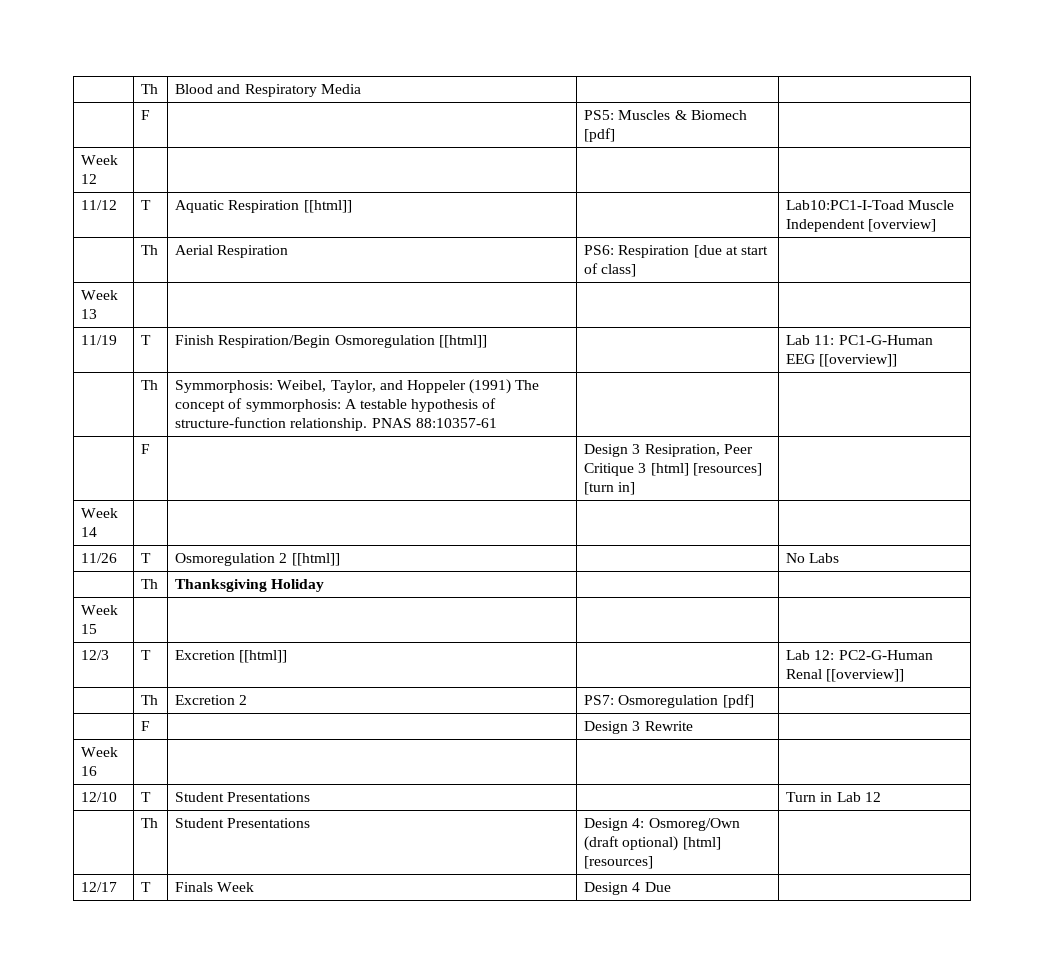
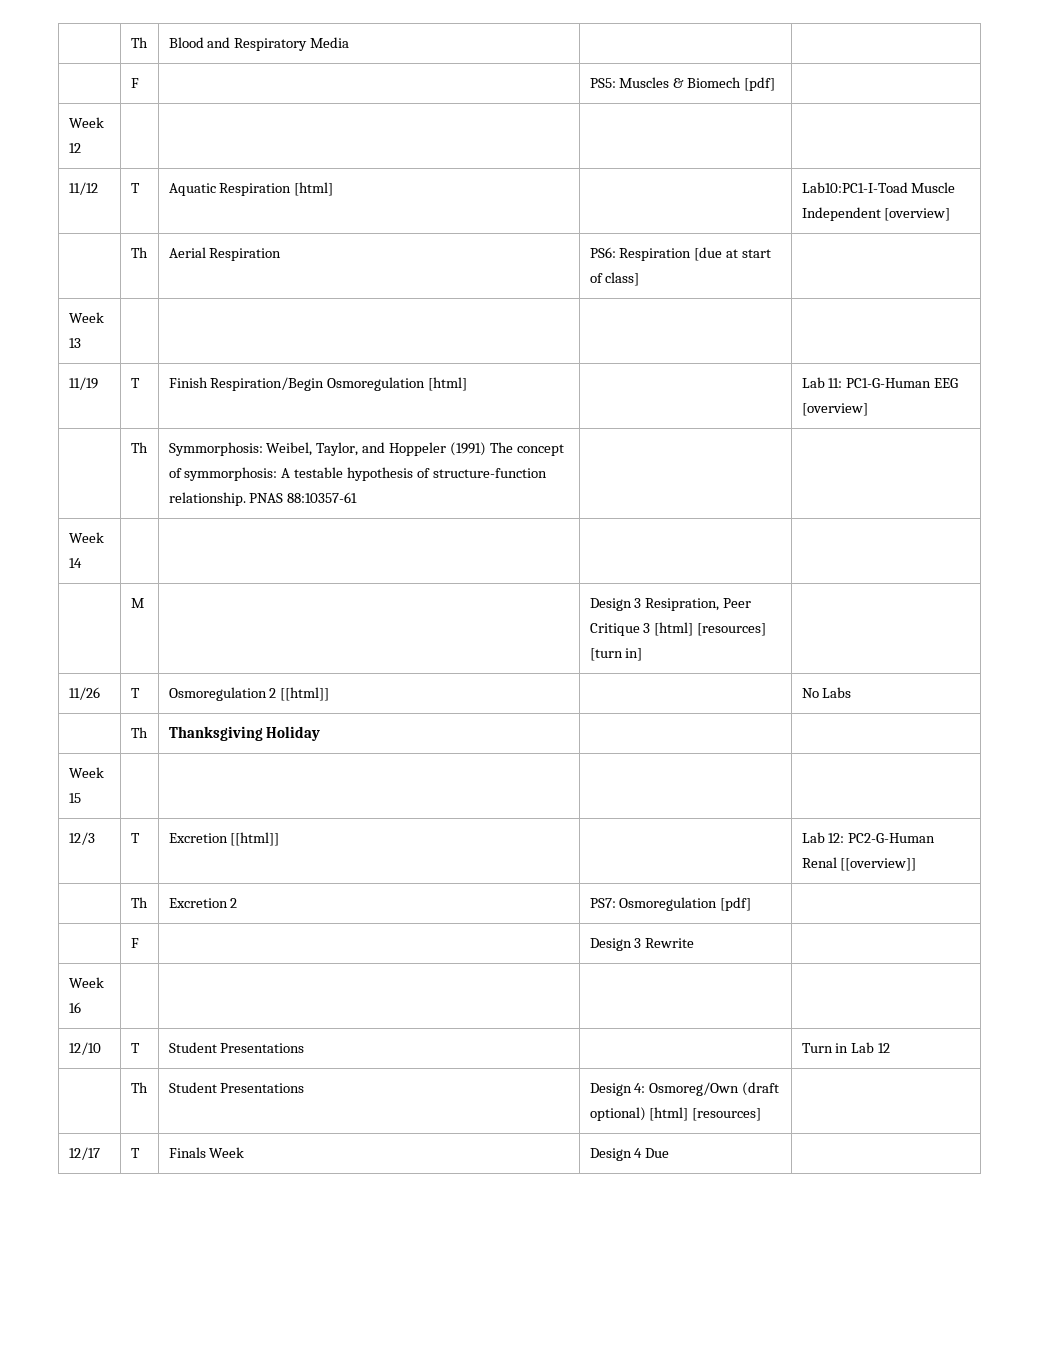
[303,200,352,213] [[html]] -> [294,182,334,196] [html]
[438,335,487,348] [[html]] -> [428,377,468,391] [html]
[819,354,898,367] [[overview]] -> [801,403,868,416] [overview]
[141,444,151,454] | F -> [68,532,104,543] [68,558,82,568] [130,598,144,608] Week 14 | | | | // | M
[81,508,119,518] [81,527,98,537] // Week 14 | | | | -> (643, 654) none

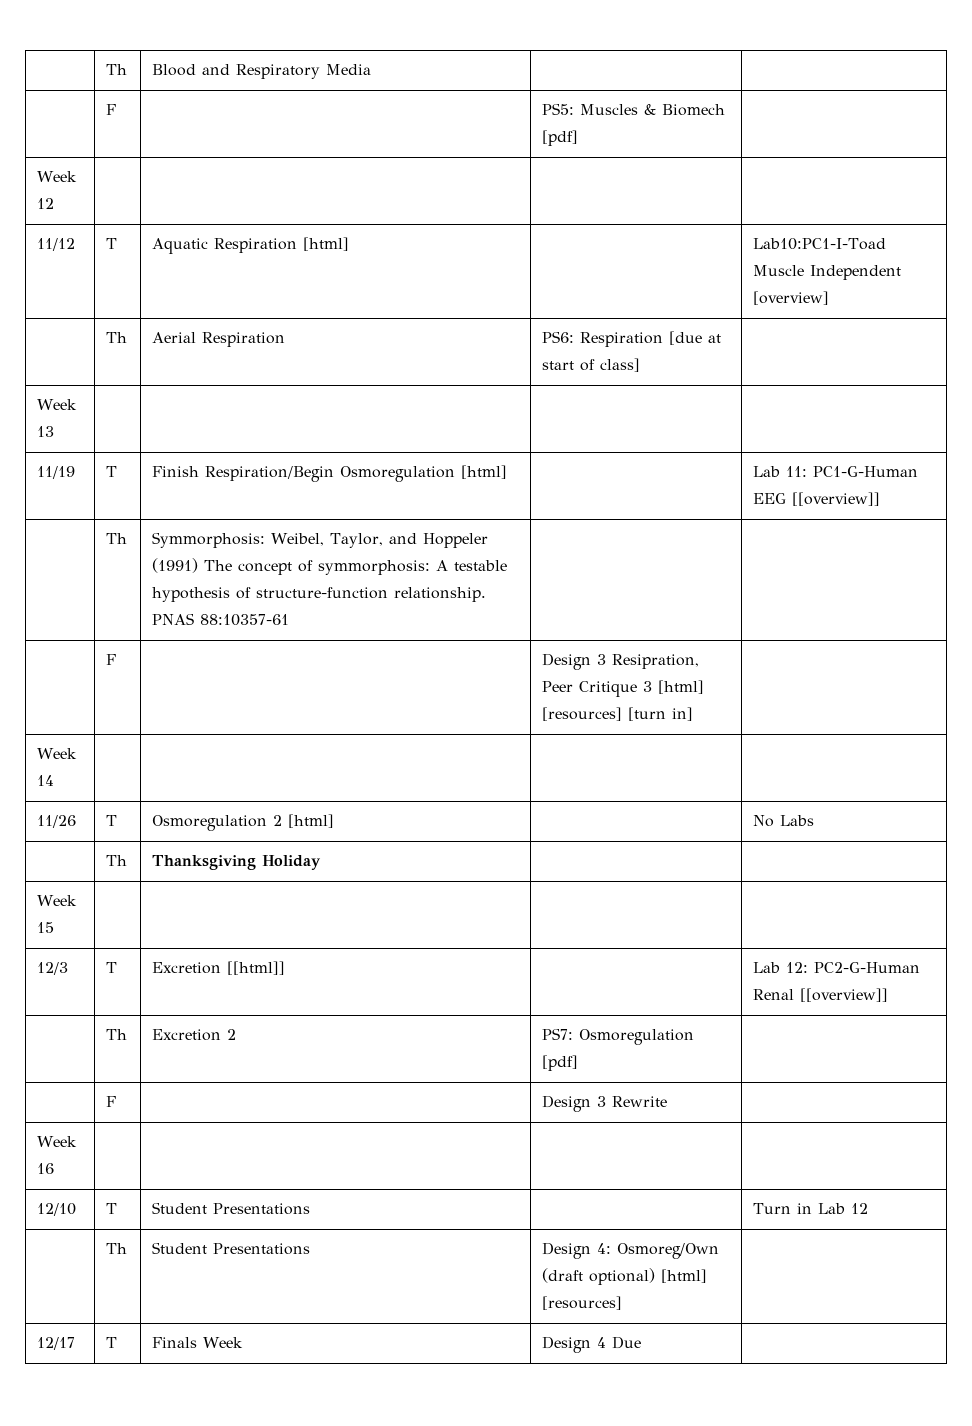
[801,403,868,416] [overview] -> [792,492,881,506] [[overview]]
[68,532,104,543] [68,558,82,568] [130,598,144,608] Week 14 | | | | // | M -> [106,654,117,665] | F
(643, 654) none -> [37,748,78,759] [37,775,55,786] // Week 14 | | | |
[280,687,330,701] [[html]] -> [288,814,335,828] [html]

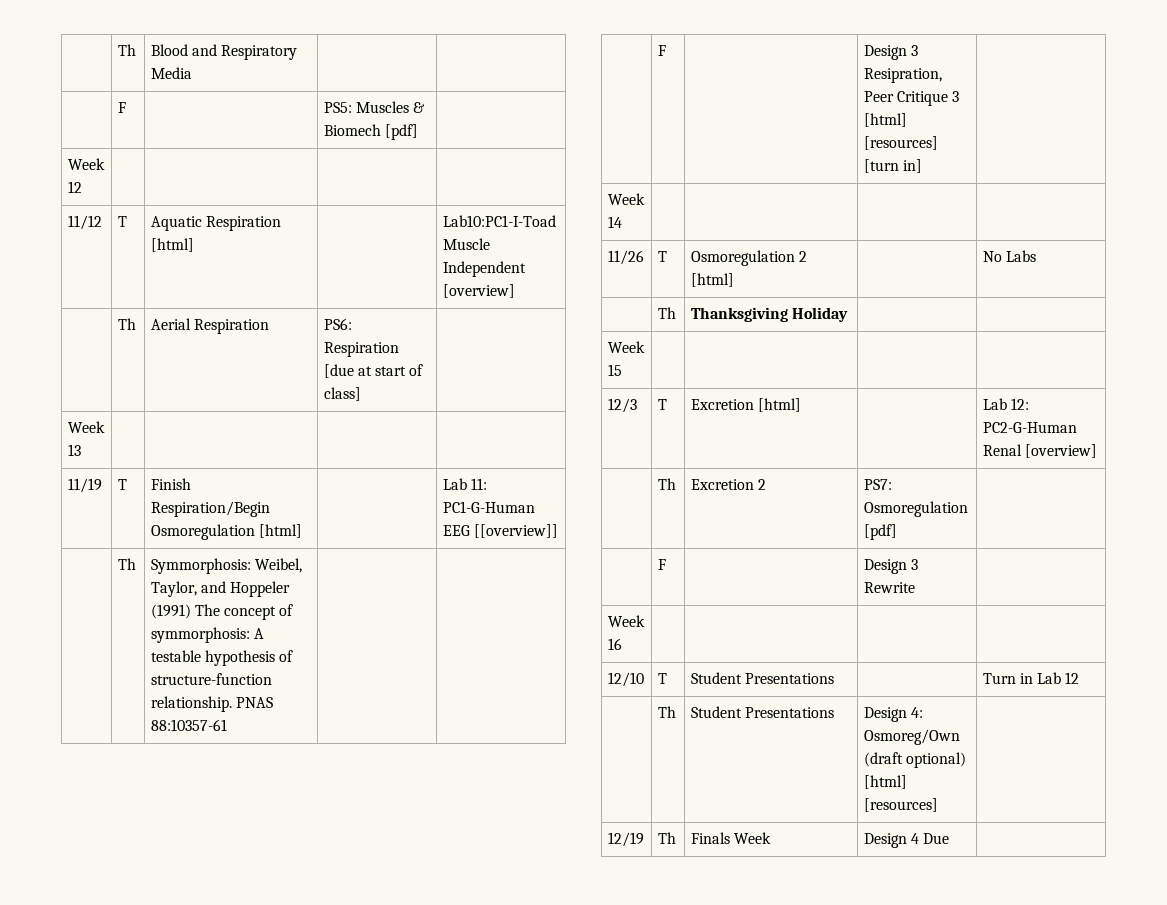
[227,961,286,975] [[html]] -> [758,398,802,412] [html]
[800,988,889,1002] [[overview]] -> [1025,444,1098,458] [overview]
[37,1337,76,1350] [106,1337,118,1348] 12/17 | T -> [607,832,644,847] [657,832,676,844] 12/19 | Th

